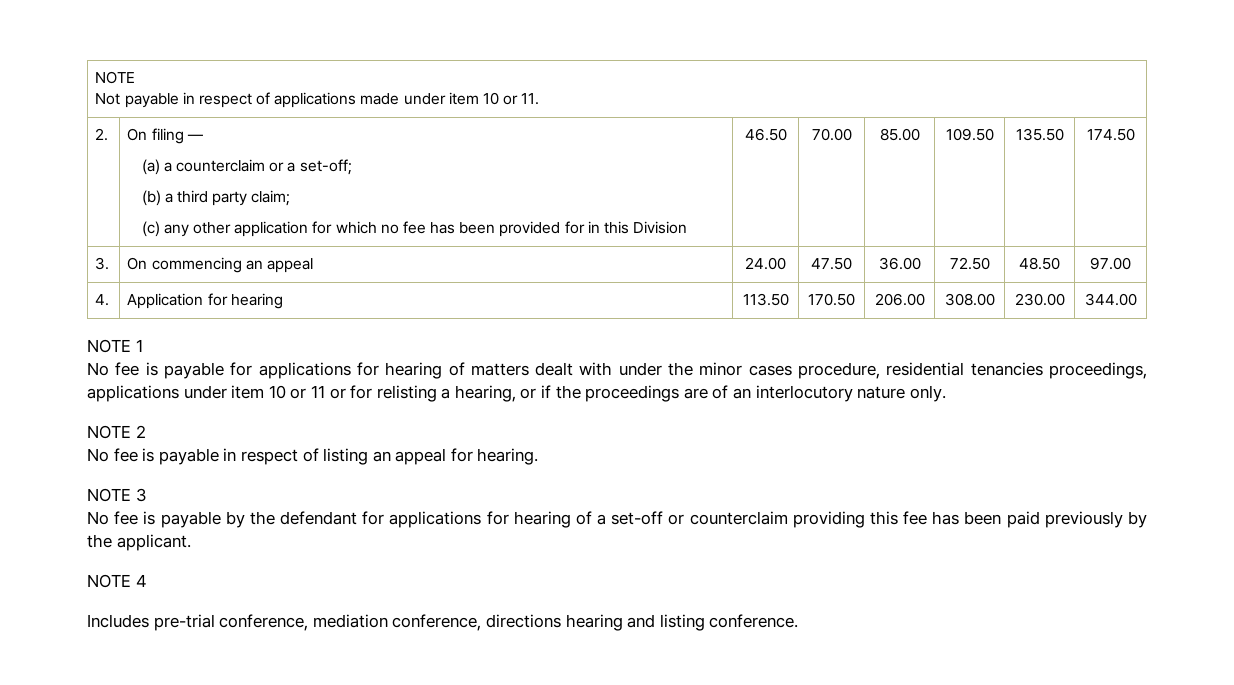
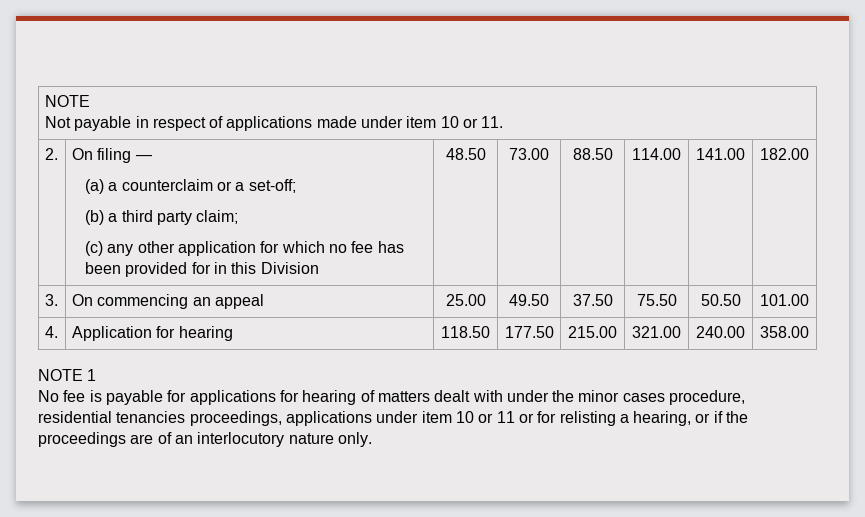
[744,128,787,141] [811,128,852,141] [879,128,920,141] [945,128,994,141] [1015,128,1064,141] [1086,128,1135,141] 46.50 | 70.00 | 85.00 | 109.50 | 135.50 | 174.50 -> [445,148,486,160] [509,148,549,160] [572,148,613,160] [632,148,681,160] [696,148,745,160] [760,148,809,160] 48.50 | 73.00 | 88.50 | 114.00 | 141.00 | 182.00
[745,257,786,270] [811,257,852,270] [878,257,921,270] [949,257,990,270] [1019,257,1060,270] [1090,257,1131,270] [95,294,110,306] [127,293,283,309] [742,293,789,306] [808,293,855,306] [874,293,925,306] [944,293,995,306] [1014,293,1065,306] [1084,293,1137,306] 24.00 | 47.50 | 36.00 | 72.50 | 48.50 | 97.00 // 4. | Application for hearing | 113.50 | 170.50 | 206.00 | 308.00 | 230.00 | 344.00 -> [445,294,486,306] [509,294,549,306] [572,294,613,306] [636,294,677,306] [700,294,741,306] [760,294,809,306] [44,326,58,338] [71,326,233,341] [441,326,490,338] [504,326,554,338] [568,326,617,338] [632,326,681,338] [696,326,745,338] [760,326,809,338] 25.00 | 49.50 | 37.50 | 75.50 | 50.50 | 101.00 // 4. | Application for hearing | 118.50 | 177.50 | 215.00 | 321.00 | 240.00 | 358.00
[87,425,146,439] [87,448,539,465] [87,488,147,502] [87,511,1147,528] [87,534,191,551] [87,574,147,588] [87,614,799,631] // NOTE 2 // No fee is payable in respect of listing an appeal for hearing. // NOTE 3 // No fee is payable by the defendant for applications for hearing of a set-off or counterclaim providing this fee has been paid previously by the applicant. // NOTE 4 // Includes pre-trial conference, mediation conference, directions hearing and listing conference. -> (372, 439) none

